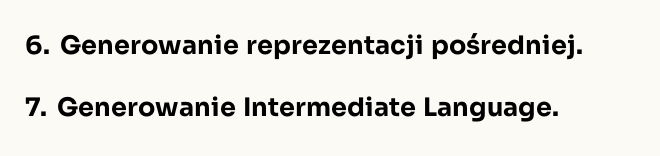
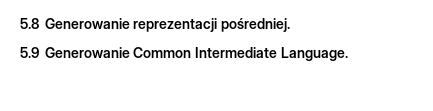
[25,35,50,55] 6. -> [20,18,39,29] 5.8
[25,96,237,117] 7. Generowanie -> [20,47,192,58] 5.9 Generowanie Common

